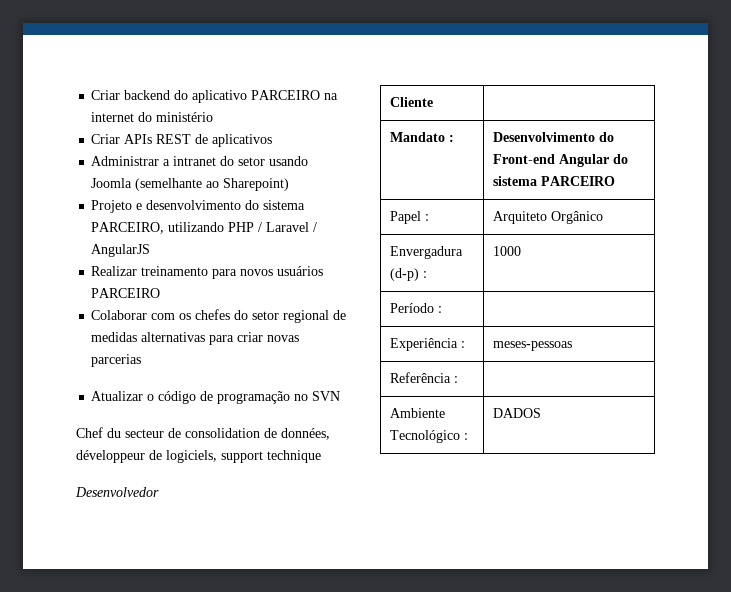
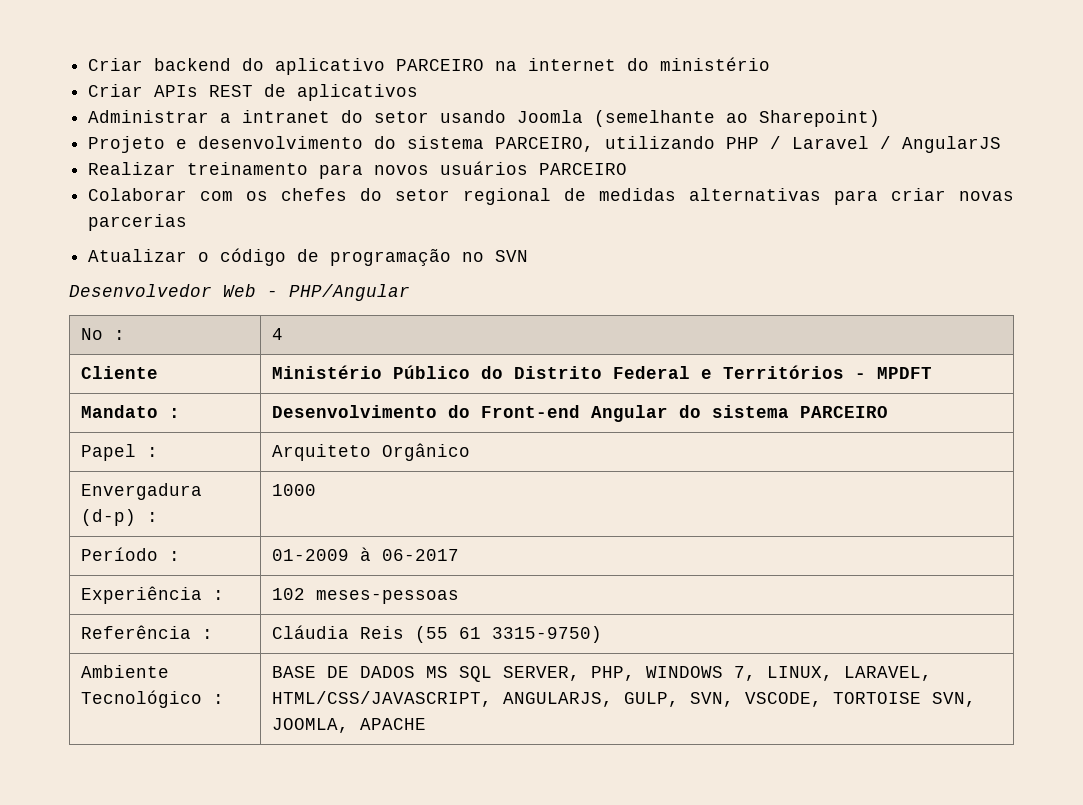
[76,427,330,440] [76,450,321,463] [75,487,159,497] [389,97,433,107] Chef du secteur de consolidation de données, développeur de logiciels, support technique // Desenvolvedor // Cliente | -> [69,284,410,301] [80,328,125,340] [271,328,283,340] [80,366,158,379] [271,365,932,379] Desenvolvedor Web - PHP/Angular // No : | 4 // Cliente | Ministério Público do Distrito Federal e Territórios - MPDFT
(442, 309) none -> [271,547,459,561] 01-2009 à 06-2017
(465, 344) none -> [271,588,305,600] 102
[389,408,445,418] [389,430,468,443] [492,408,541,418] // Ambiente Tecnológico : | DADOS -> [271,625,602,643] [80,665,169,678] [80,690,224,708] [271,666,932,682] [271,691,976,707] [271,718,426,733] Cláudia Reis (55 61 3315-9750) // Ambiente Tecnológico : | BASE DE DADOS MS SQL SERVER, PHP, WINDOWS 7, LINUX, LARAVEL, HTML/CSS/JAVASCRIPT, ANGULARJS, GULP, SVN, VSCODE, TORTOISE SVN, JOOMLA, APACHE

